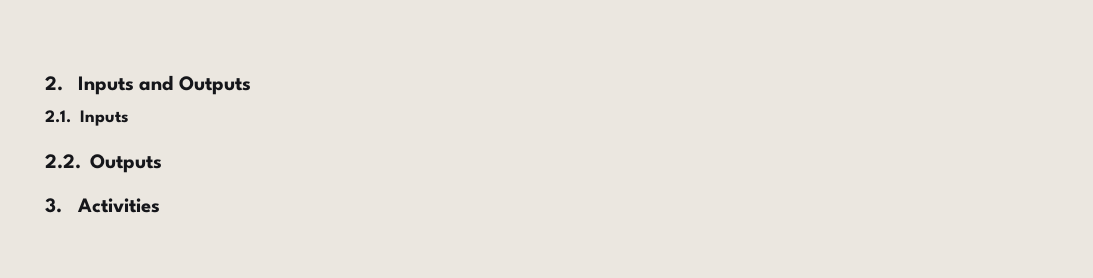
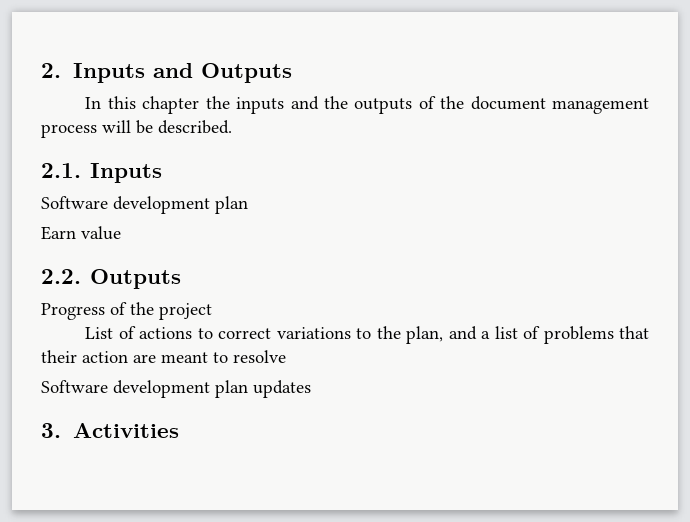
[45,110,129,126] [45,154,162,173] 2.1. Inputs // 2.2. Outputs -> [85,96,649,114] [41,120,232,138] [41,163,163,183] [41,196,248,214] [41,226,121,240] [41,269,182,289] [41,302,212,320] [85,326,649,344] [41,350,286,363] [41,380,311,398] In this chapter the inputs and the outputs of the document management process will be described. // 2.1. Inputs // Software development plan // Earn value // 2.2. Outputs // Progress of the project // List of actions to correct variations to the plan, and a list of problems that their action are meant to resolve // Software development plan updates

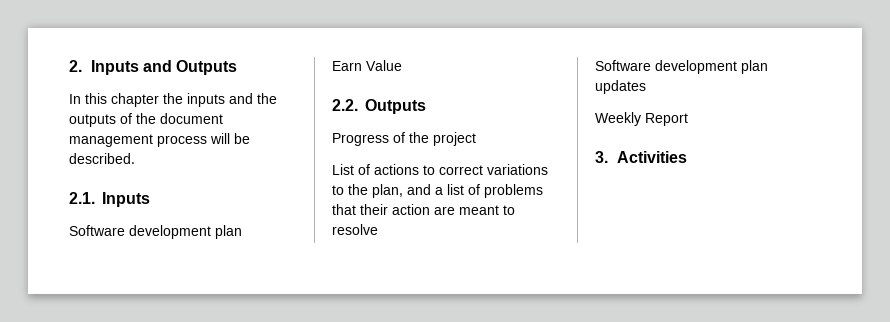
[81,226,121,240] value -> [366,60,402,71] Value
(311, 389) none -> [595,112,688,126] // Weekly Report

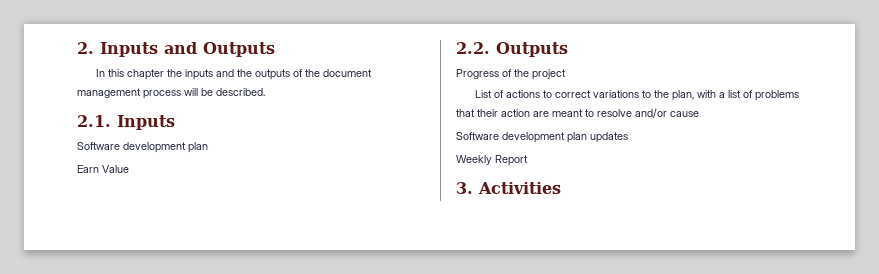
[407,184,431,195] and -> [696,90,716,98] with
(378, 229) none -> [635,108,699,118] and/or cause

